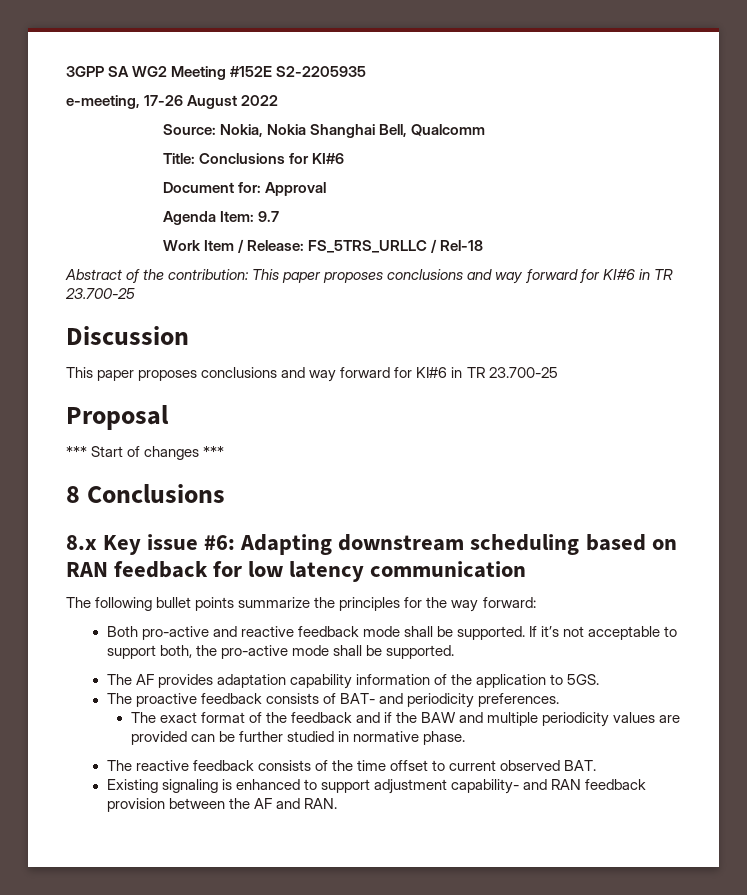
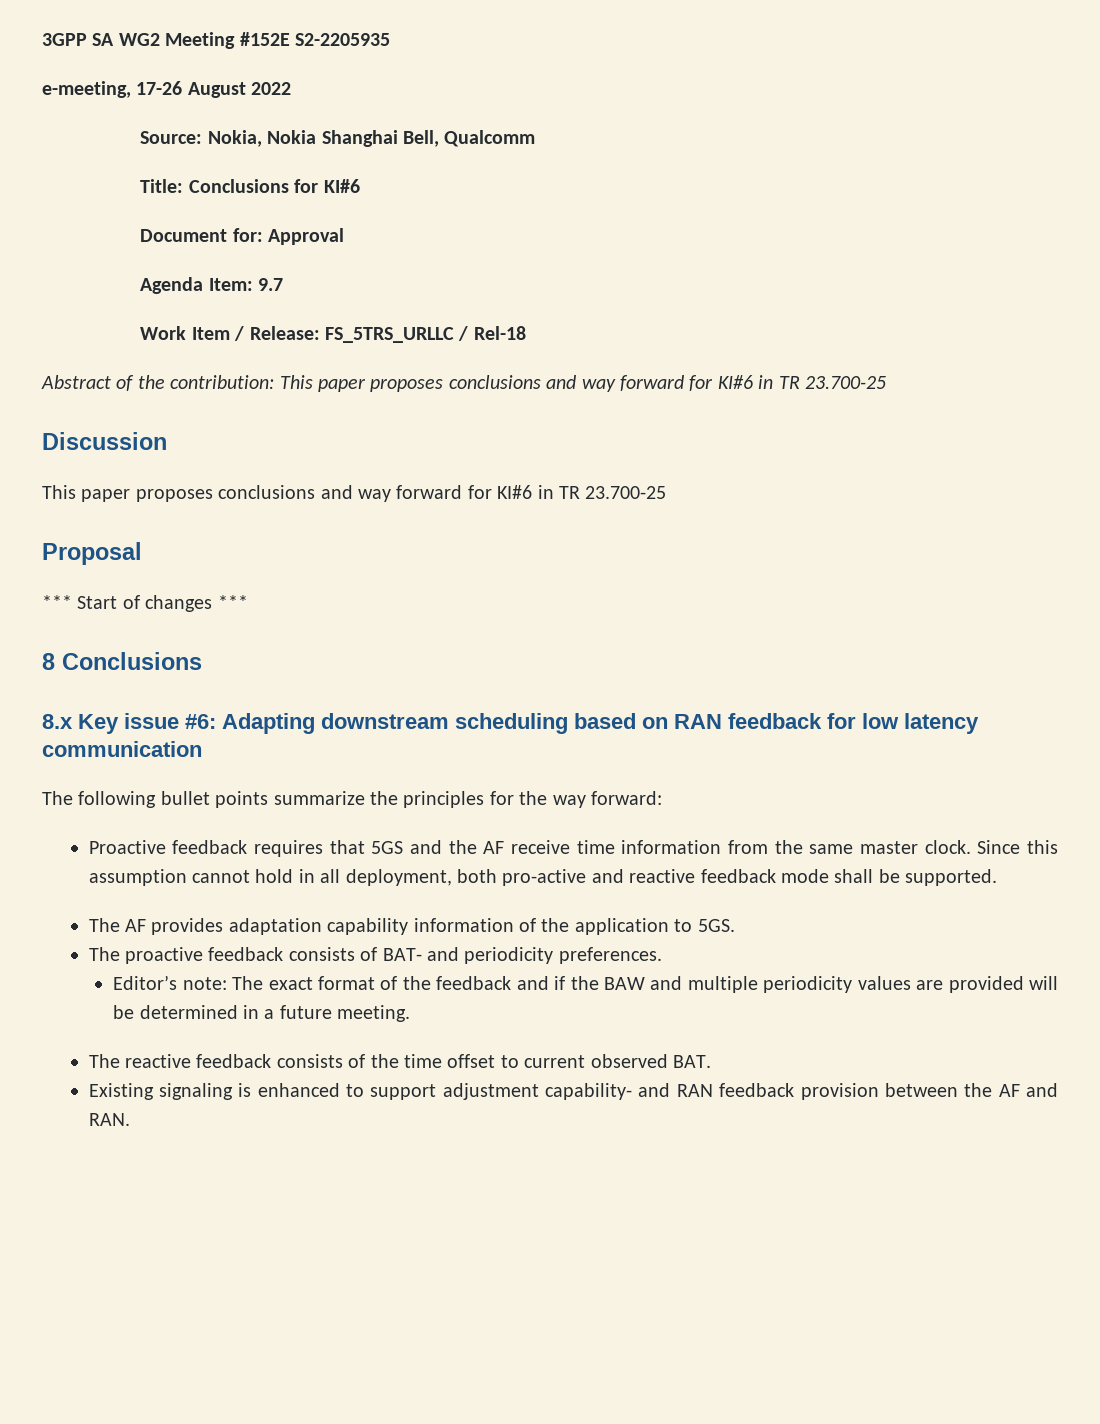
[106,626,138,637] Both -> [88,840,1059,857] [88,869,498,886] Proactive feedback requires that 5GS and the AF receive time information from the same master clock. Since this assumption cannot hold in all deployment, both
[529,626,678,640] [106,645,454,659] If it’s not acceptable to support both, the pro-active mode shall be supported. -> (998, 877) none
(560, 700) none -> [113,975,227,990] Editor’s note:
[190,731,466,745] can be further studied in normative phase. -> [1029,976,1059,990] [113,1005,411,1022] will be determined in a future meeting.

